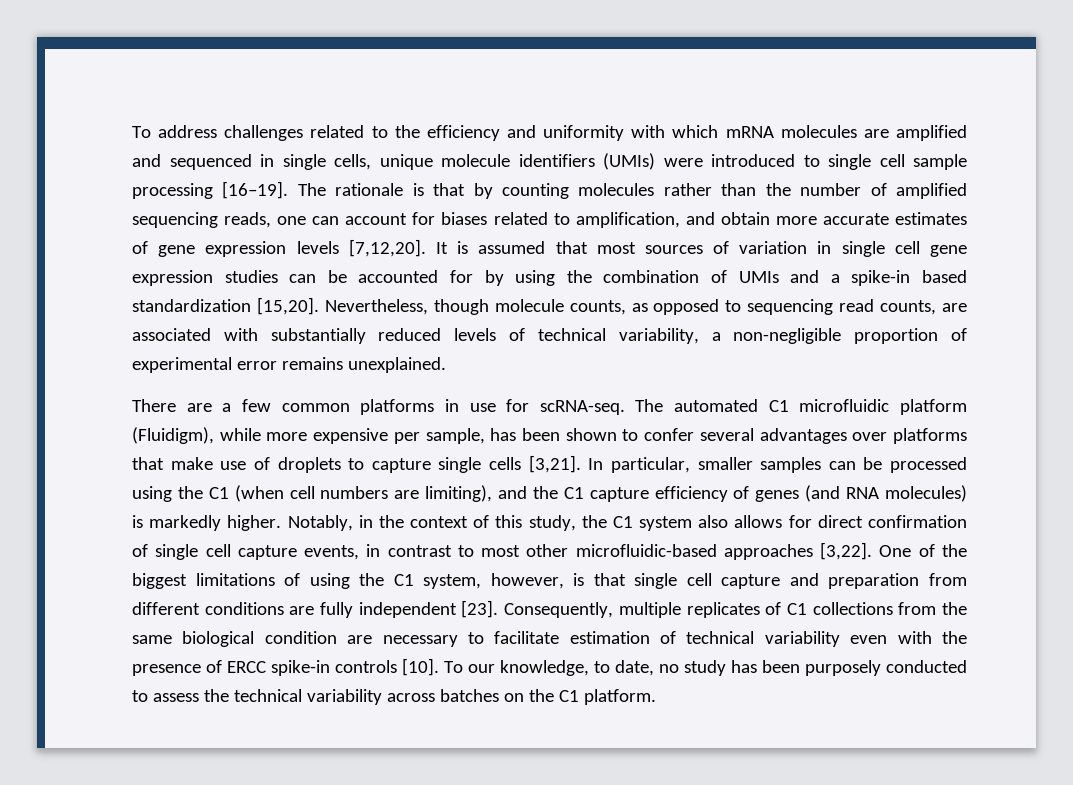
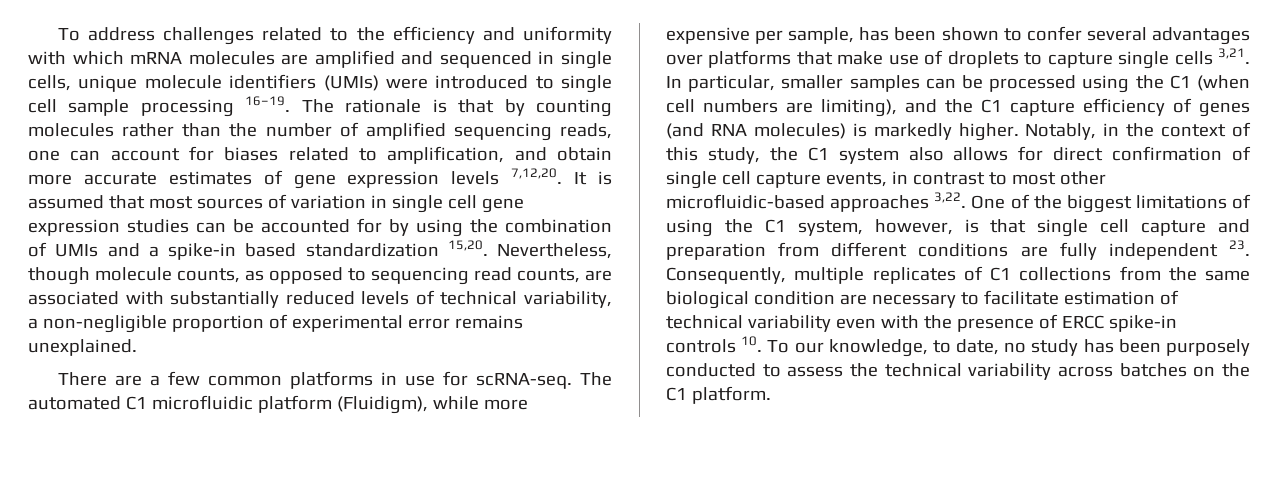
[222,181,289,199] [16–19]. -> [245,96,291,112] 16–19.
[348,239,426,257] [7,12,20]. -> [511,168,563,184] 7,12,20.
[256,297,319,315] [15,20]. -> [447,240,488,256] 15,20.
[528,455,581,473] [3,21]. -> [1218,48,1250,64] 3,21.
[820,542,873,560] [3,22]. -> [934,192,967,208] 3,22.
[461,600,499,618] [23]. -> [1229,240,1250,256] 23.
[402,658,439,676] [10]. -> [741,336,763,352] 10.

